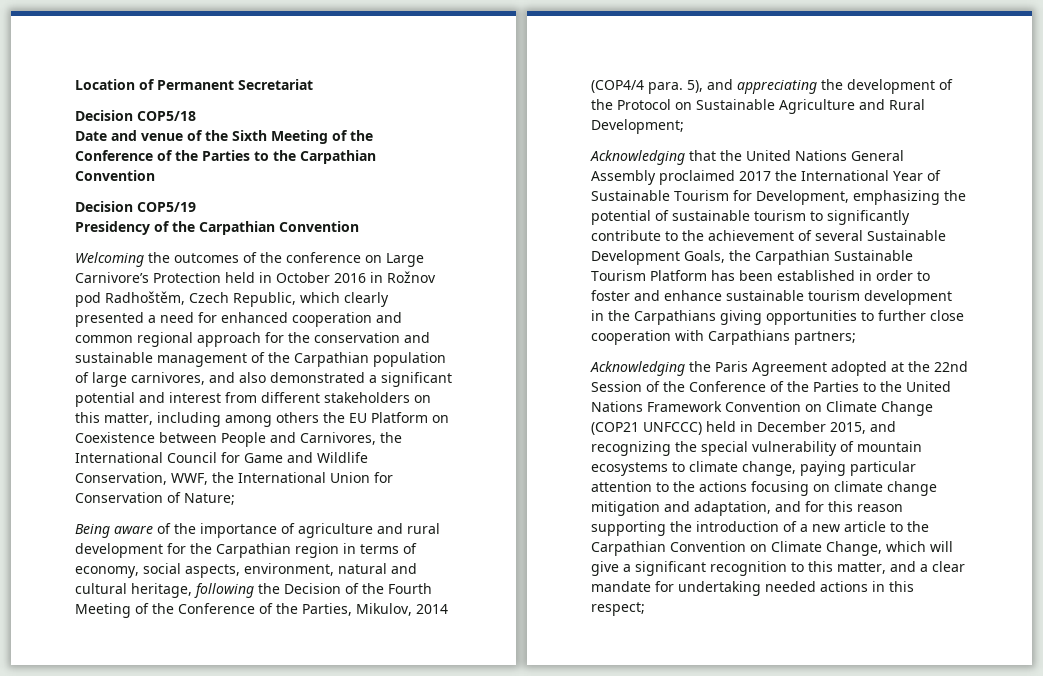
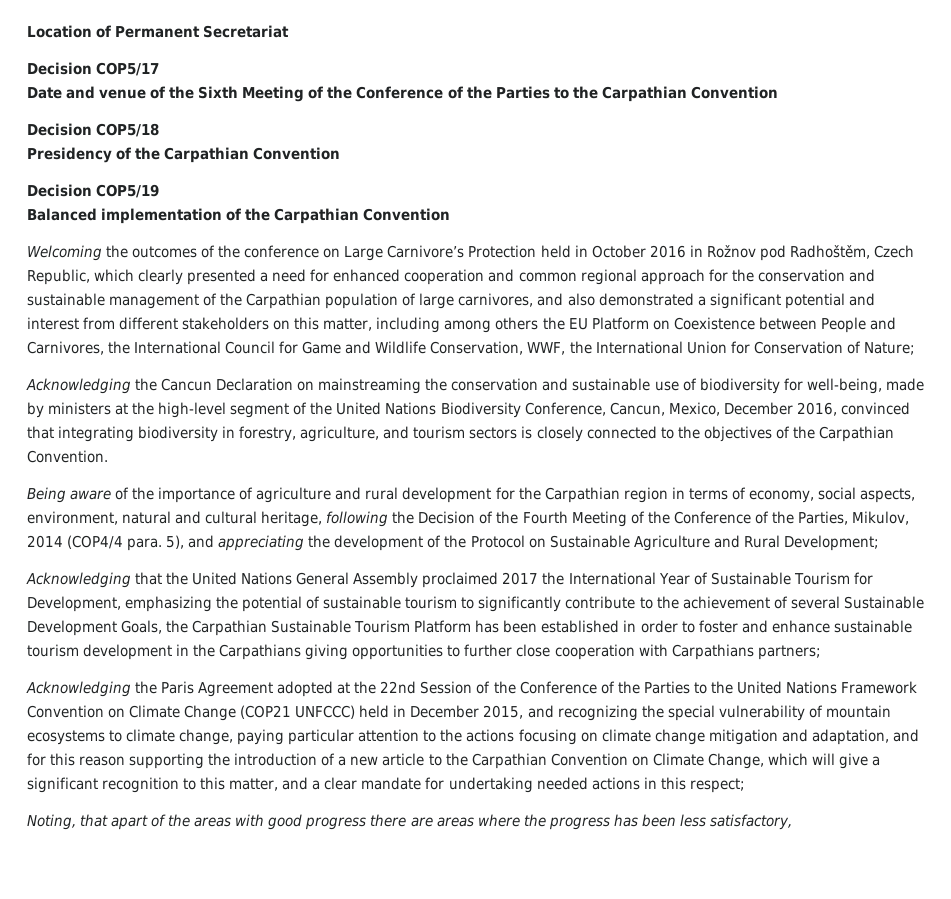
[137,111,196,121] COP5/18 -> [96,62,160,76] COP5/17
(155, 175) none -> [27,123,160,137] [27,147,341,163] // Decision COP5/18 // Presidency of the Carpathian Convention
[75,221,150,235] Presidency -> [27,208,223,224] Balanced implementation
(235, 499) none -> [26,378,924,394] [27,402,910,418] [27,426,894,442] [27,450,108,463] // Acknowledging the Cancun Declaration on mainstreaming the conservation and sustainable use of biodiversity for well-being, made by ministers at the high-level segment of the United Nations Biodiversity Conference, Cancun, Mexico, December 2016, convinced that integrating biodiversity in forestry, agriculture, and tourism sectors is closely connected to the objectives of the Carpathian Convention.
(645, 609) none -> [27,814,792,830] // Noting, that apart of the areas with good progress there are areas where the progress has been less satisfactory,

